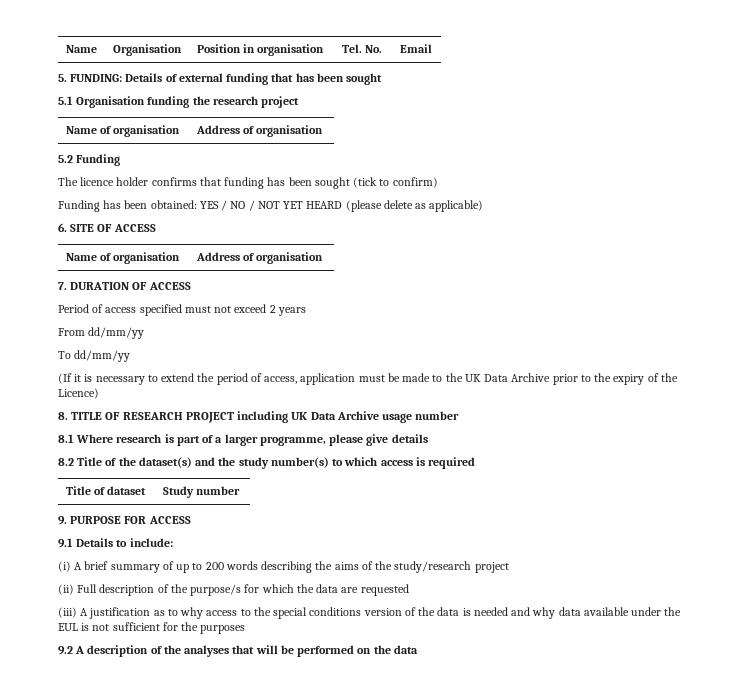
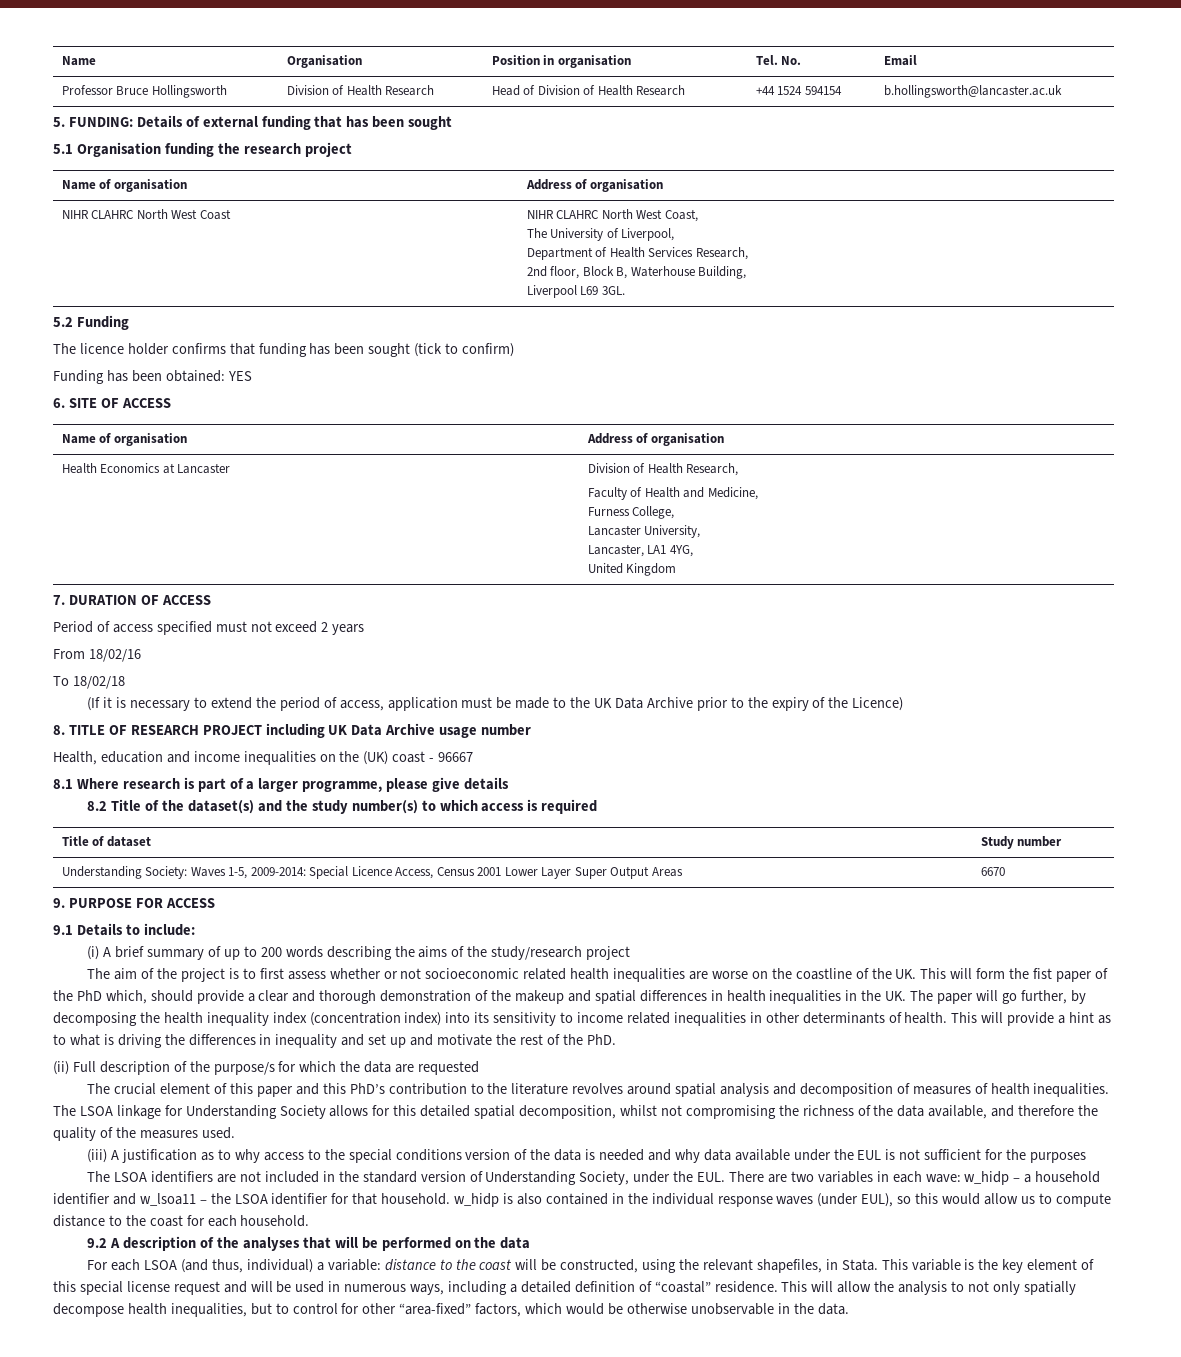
(432, 48) none -> [61,85,227,98] [286,85,435,96] [491,85,686,96] [755,86,842,95] [883,85,1062,98] // Professor Bruce Hollingsworth | Division of Health Research | Head of Division of Health Research | +44 1524 594154 | b.hollingsworth@lancaster.ac.uk
(324, 131) none -> [61,209,231,220] [526,209,698,222] [526,228,675,241] [526,247,748,260] [526,266,747,279] [526,285,625,298] // NIHR CLAHRC North West Coast | NIHR CLAHRC North West Coast, // The University of Liverpool, // Department of Health Services Research, // 2nd floor, Block B, Waterhouse Building, // Liverpool L69 3GL.
[221,200,484,212] / NO / NOT YET HEARD (please delete as applicable) -> (252, 376) none
(324, 258) none -> [61,463,231,474] [587,463,739,476] [587,487,758,500] [587,506,675,519] [587,525,701,538] [587,544,693,557] [587,563,677,576] // Health Economics at Lancaster | Division of Health Research, // Faculty of Health and Medicine, // Furness College, // Lancaster University, // Lancaster, LA1 4YG, // United Kingdom
[88,327,145,339] dd/mm/yy -> [88,649,141,662] 18/02/16
[74,350,131,362] dd/mm/yy -> [72,676,125,689] 18/02/18
(460, 415) none -> [53,751,474,765] // Health, education and income inequalities on the (UK) coast - 96667
(240, 490) none -> [61,866,683,879] [980,867,1005,876] // Understanding Society: Waves 1-5, 2009-2014: Special Licence Access, Census 2001 Lower Layer Super Output Areas | 6670
(509, 567) none -> [87,968,1108,982] [53,990,1086,1004] [53,1012,1111,1026] [53,1034,616,1048] // The aim of the project is to first assess whether or not socioeconomic related health inequalities are worse on the coastline of the UK. This will form the fist paper of the PhD which, should provide a clear and thorough demonstration of the makeup and spatial differences in health inequalities in the UK. The paper will go further, by decomposing the health inequality index (concentration index) into its sensitivity to income related inequalities in other determinants of health. This will provide a hint as to what is driving the differences in inequality and set up and motivate the rest of the PhD.
(409, 590) none -> [87,1083,1110,1097] [53,1105,1099,1119] [53,1127,235,1141] // The crucial element of this paper and this PhD’s contribution to the literature revolves around spatial analysis and decomposition of measures of health inequalities. The LSOA linkage for Understanding Society allows for this detailed spatial decomposition, whilst not compromising the richness of the data available, and therefore the quality of the measures used.
(246, 629) none -> [87,1171,1101,1185] [53,1193,1111,1207] [53,1215,310,1227] // The LSOA identifiers are not included in the standard version of Understanding Society, under the EUL. There are two variables in each wave: w_hidp – a household identifier and w_lsoa11 – the LSOA identifier for that household. w_hidp is also contained in the individual response waves (under EUL), so this would allow us to compute distance to the coast for each household.
(418, 649) none -> [87,1259,1095,1273] [53,1281,1076,1295] [53,1303,849,1317] // For each LSOA (and thus, individual) a variable: distance to the coast will be constructed, using the relevant shapefiles, in Stata. This variable is the key element of this special license request and will be used in numerous ways, including a detailed definition of “coastal” residence. This will allow the analysis to not only spatially decompose health inequalities, but to control for other “area-fixed” factors, which would be otherwise unobservable in the data.

